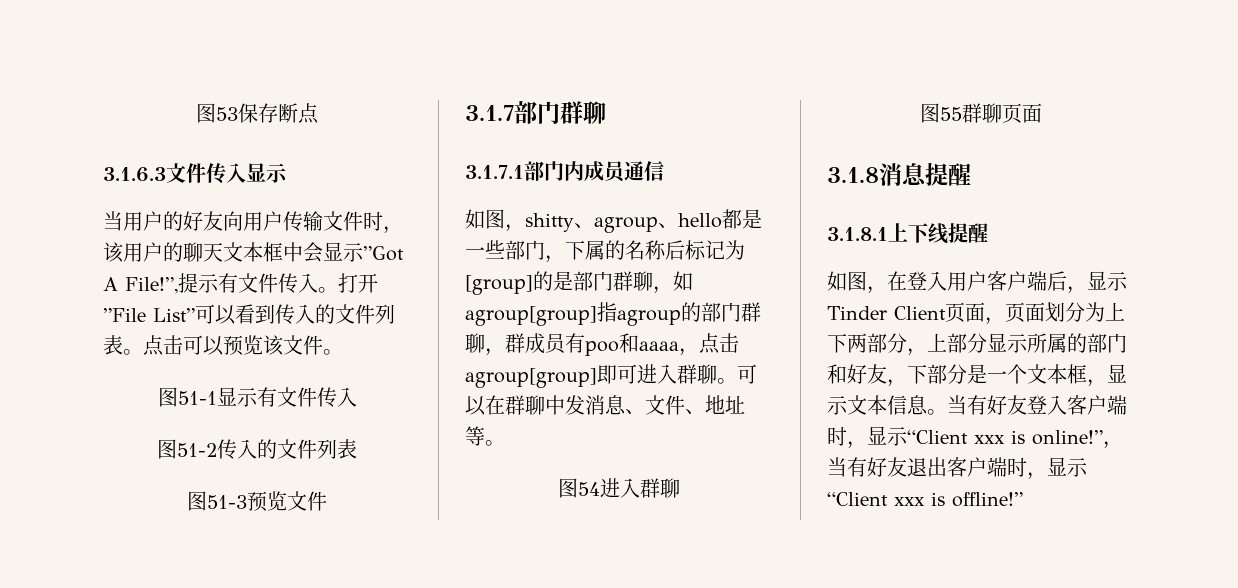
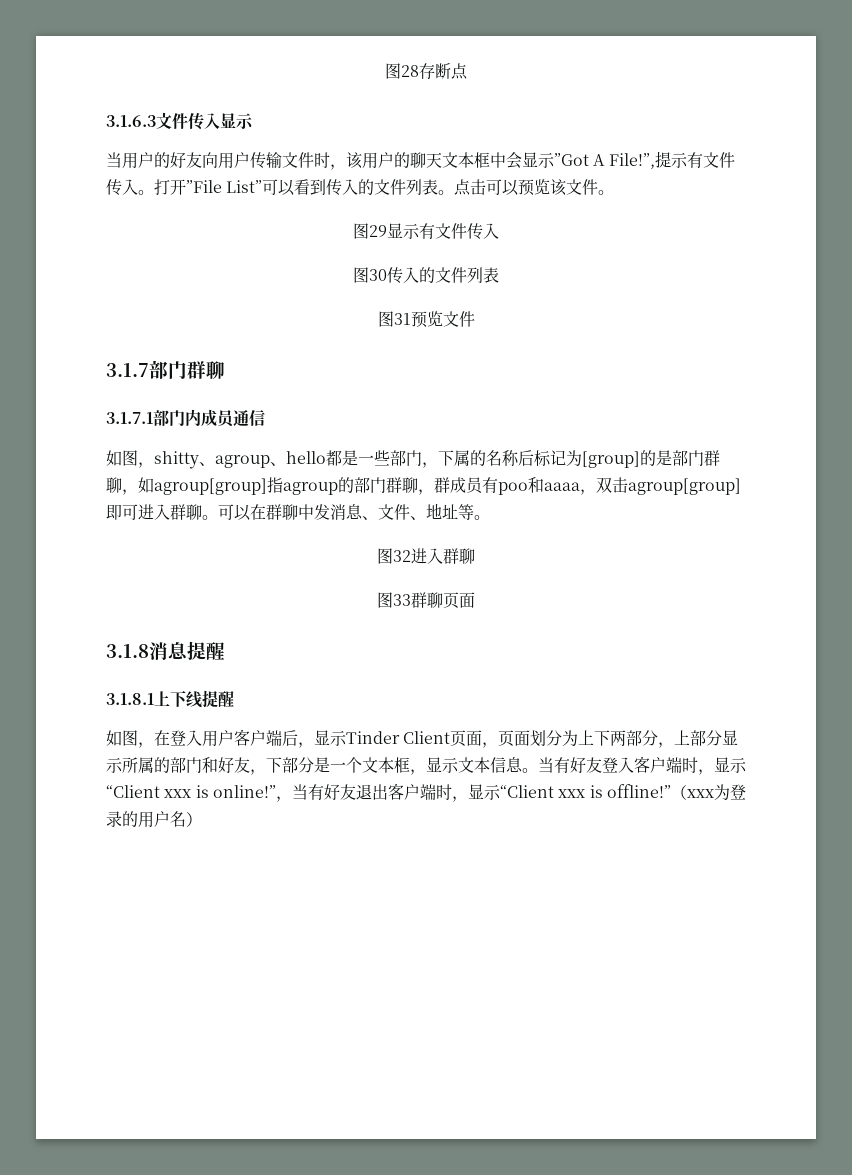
[196,103,258,123] 图53保 -> [385,63,419,79] 图28
[177,391,217,405] 51-1 -> [369,225,387,237] 29
[177,443,217,457] 51-2 -> [369,269,387,281] 30
[207,495,247,509] 51-3 -> [393,313,411,325] 31
[699,333,720,354] 点 -> [596,477,612,493] 双
[578,482,600,496] 54 -> [393,550,411,562] 32
[940,107,962,121] 55 -> [393,594,411,606] 33
(1023, 499) none -> [670,784,746,800] [106,811,202,828] （xxx为登录的用户名）

